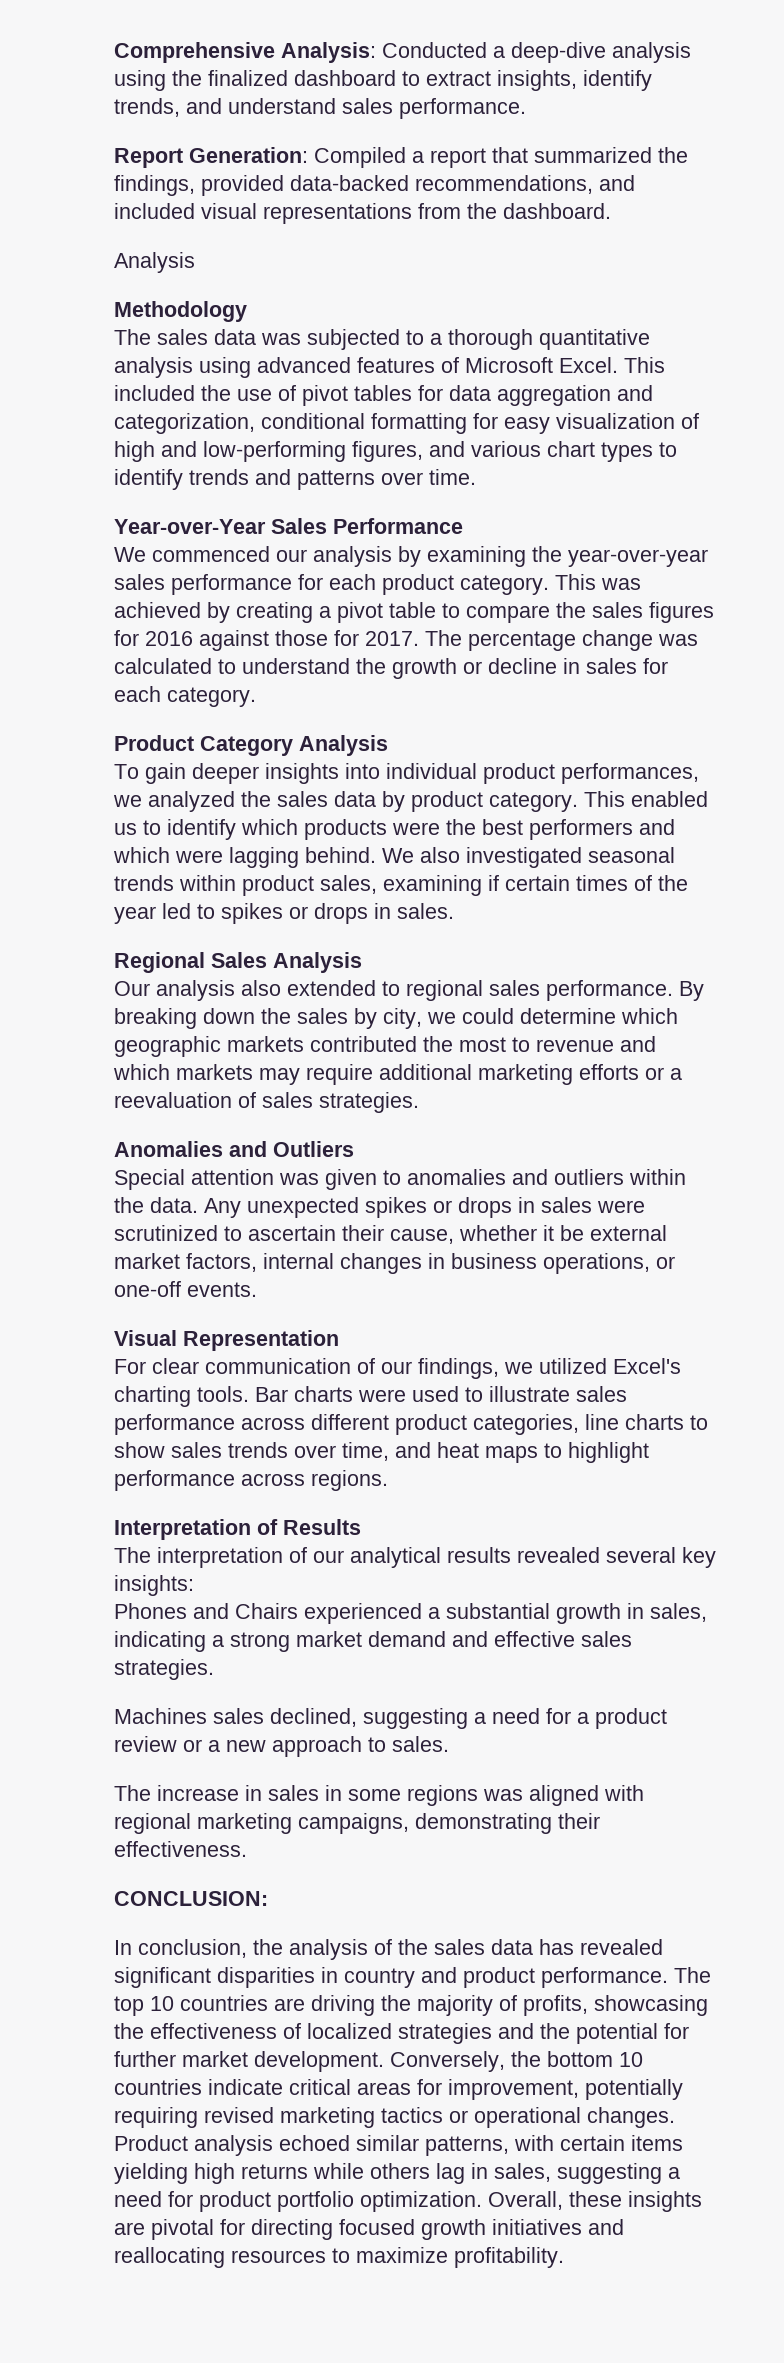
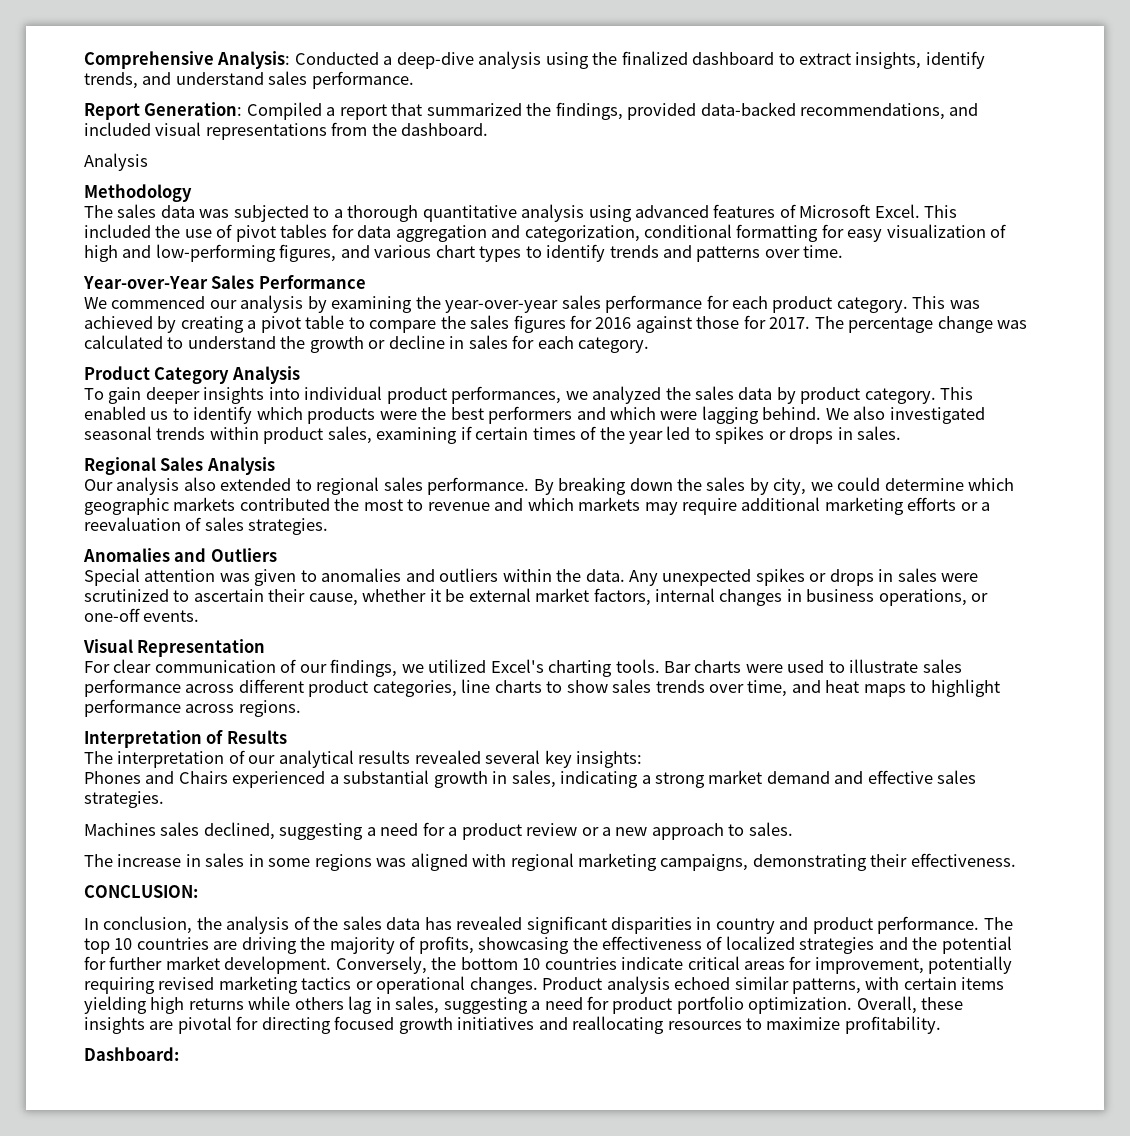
(564, 2257) none -> [84,1047,179,1061] // Dashboard:

